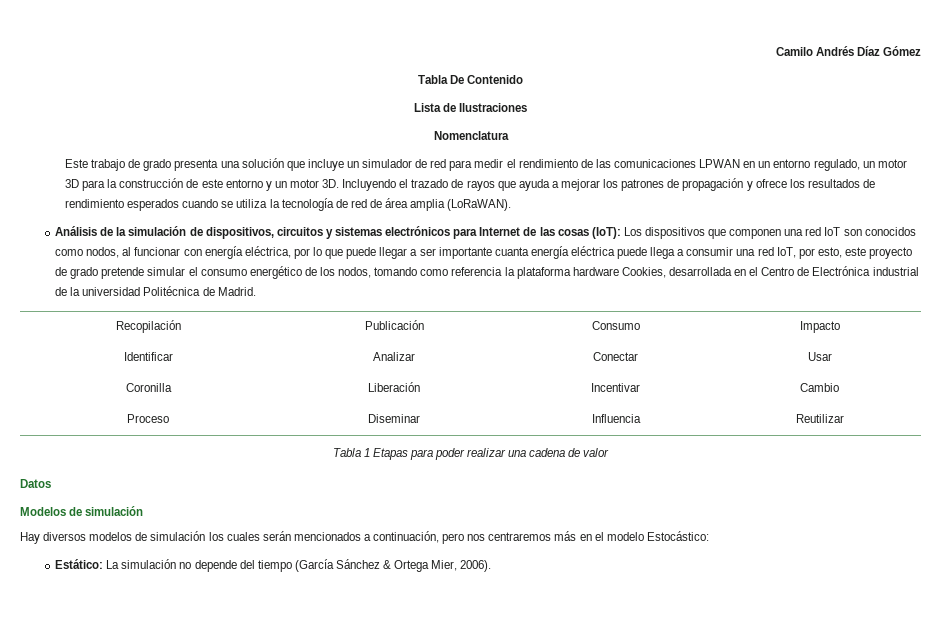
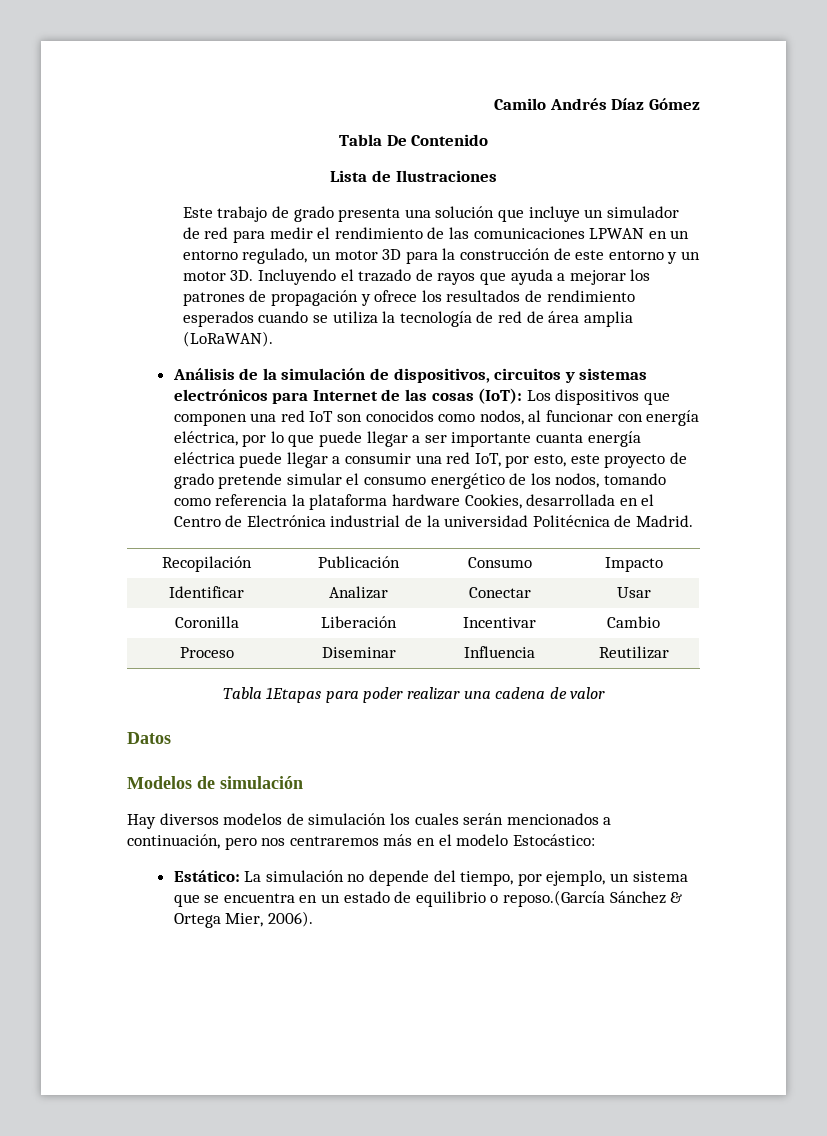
[433,131,509,140] // Nomenclatura -> (497, 176) none
[650,247,676,259] llega -> [286,452,328,468] llegar
[363,448,408,460] 1 Etapas -> [266,687,322,703] 1Etapas
[257,559,334,572] tiempo (García -> [460,870,688,886] [173,890,605,907] tiempo, por ejemplo, un sistema que se encuentra en un estado de equilibrio o reposo.(García

